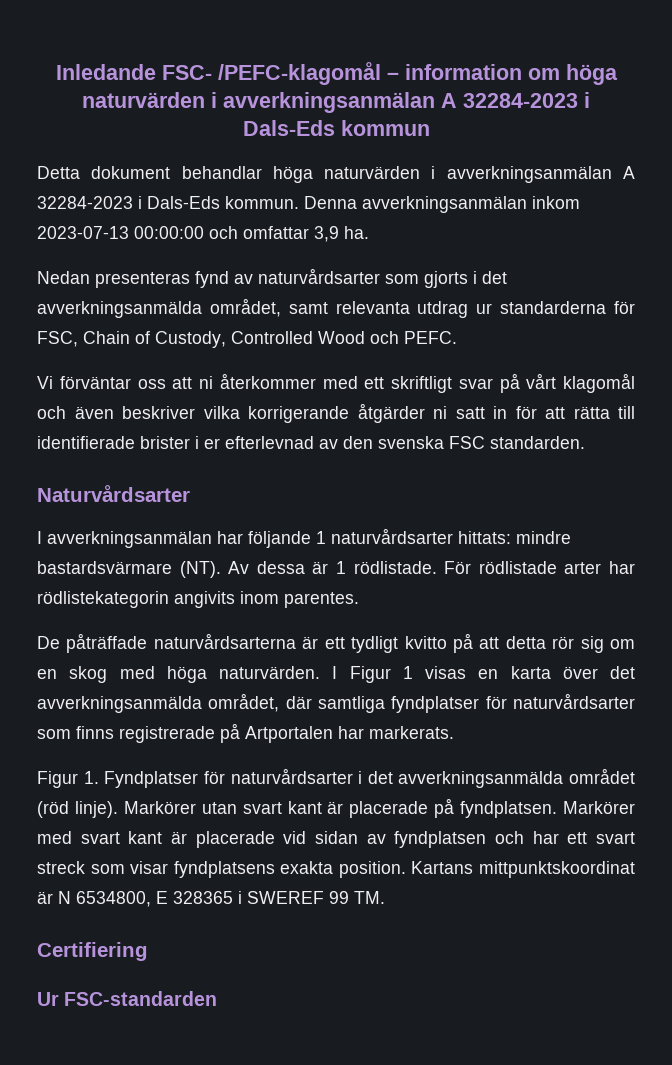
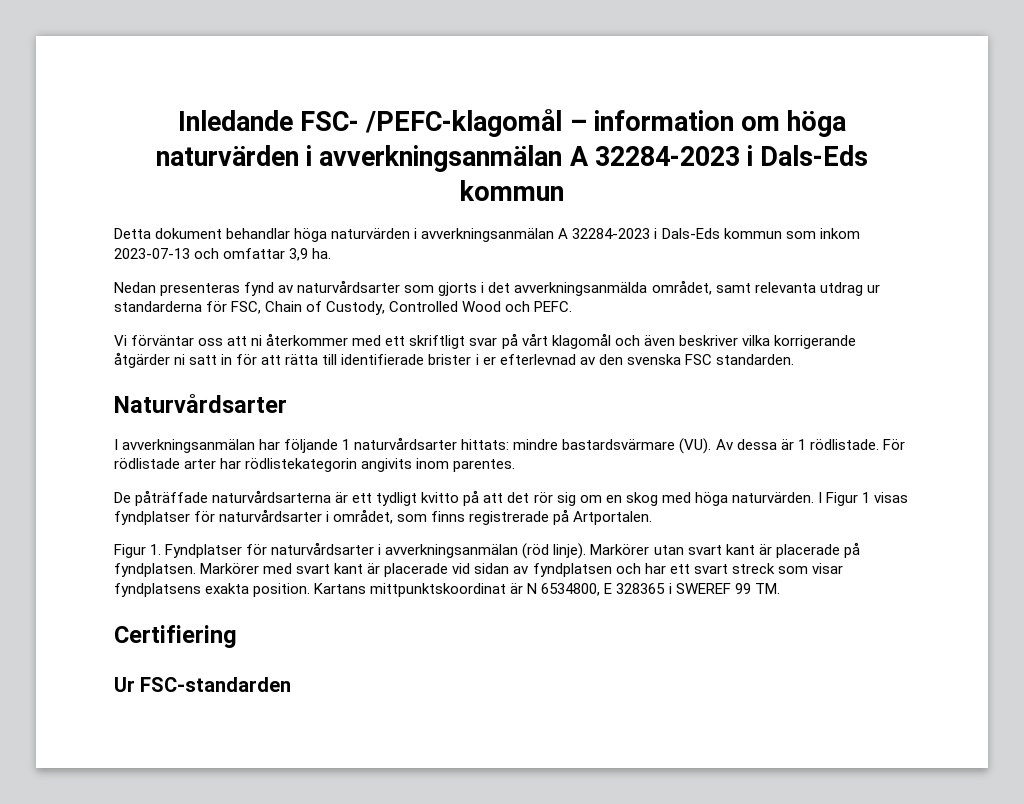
[225,196,527,213] kommun. Denna avverkningsanmälan -> [723,228,816,239] kommun som
[134,226,204,239] 00:00:00 -> (190, 253) none
[179,561,221,578] (NT). -> [679,438,712,454] (VU).
[505,636,546,649] detta -> [507,492,530,503] det
[478,666,635,679] [37,693,385,713] en karta över det avverkningsanmälda området, där samtliga -> (909, 497) none
(635, 701) none -> [326,509,394,524] i området,
[245,726,454,743] Artportalen har markerats. -> [573,511,653,525] Artportalen.
[367,768,635,788] det avverkningsanmälda området -> [385,544,519,558] avverkningsanmälan

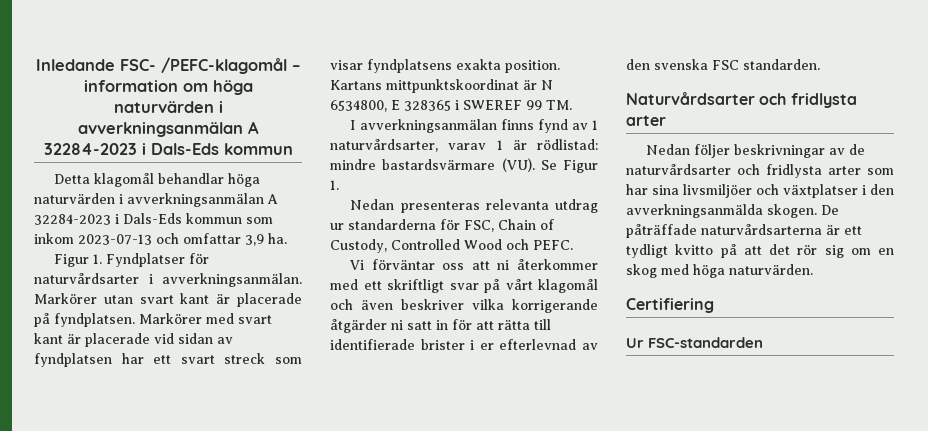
[155,228,223,239] dokument -> [94,173,155,187] klagomål
[114,280,751,296] Nedan presenteras fynd av naturvårdsarter som gjorts i det avverkningsanmälda området, samt -> [54,253,210,267] [34,273,302,287] [34,293,302,307] [34,313,272,327] [34,333,233,347] [34,353,302,367] [330,59,560,73] [330,79,553,93] [330,100,572,112] [350,119,598,133] [330,139,598,152] [330,158,598,173] [330,180,339,190] [350,199,480,213] Figur 1. Fyndplatser för naturvårdsarter i avverkningsanmälan. Markörer utan svart kant är placerade på fyndplatsen. Markörer med svart kant är placerade vid sidan av fyndplatsen har ett svart streck som visar fyndplatsens exakta position. Kartans mittpunktskoordinat är N 6534800, E 328365 i SWEREF 99 TM. // I avverkningsanmälan finns fynd av 1 naturvårdsarter, varav 1 är rödlistad: mindre bastardsvärmare (VU). Se Figur 1. // Nedan presenteras
[114,437,905,454] [114,458,516,472] // I avverkningsanmälan har följande 1 naturvårdsarter hittats: mindre bastardsvärmare (VU). Av dessa är 1 rödlistade. För rödlistade arter har rödlistekategorin angivits inom parentes. // -> [759,93,857,108] [626,115,666,126] [646,144,866,158] [626,164,894,178] [626,184,894,198] [626,204,817,218] och fridlysta arter // Nedan följer beskrivningar av de naturvårdsarter och fridlysta arter som har sina livsmiljöer och växtplatser i den avverkningsanmälda skogen.
[817,492,909,506] [114,509,653,525] [114,542,860,559] [114,563,843,577] [114,583,780,597] I Figur 1 visas fyndplatser för naturvårdsarter i området, som finns registrerade på Artportalen. // Figur 1. Fyndplatser för naturvårdsarter i avverkningsanmälan (röd linje). Markörer utan svart kant är placerade på fyndplatsen. Markörer med svart kant är placerade vid sidan av fyndplatsen och har ett svart streck som visar fyndplatsens exakta position. Kartans mittpunktskoordinat är N 6534800, E 328365 i SWEREF 99 TM. -> (813, 269) none

